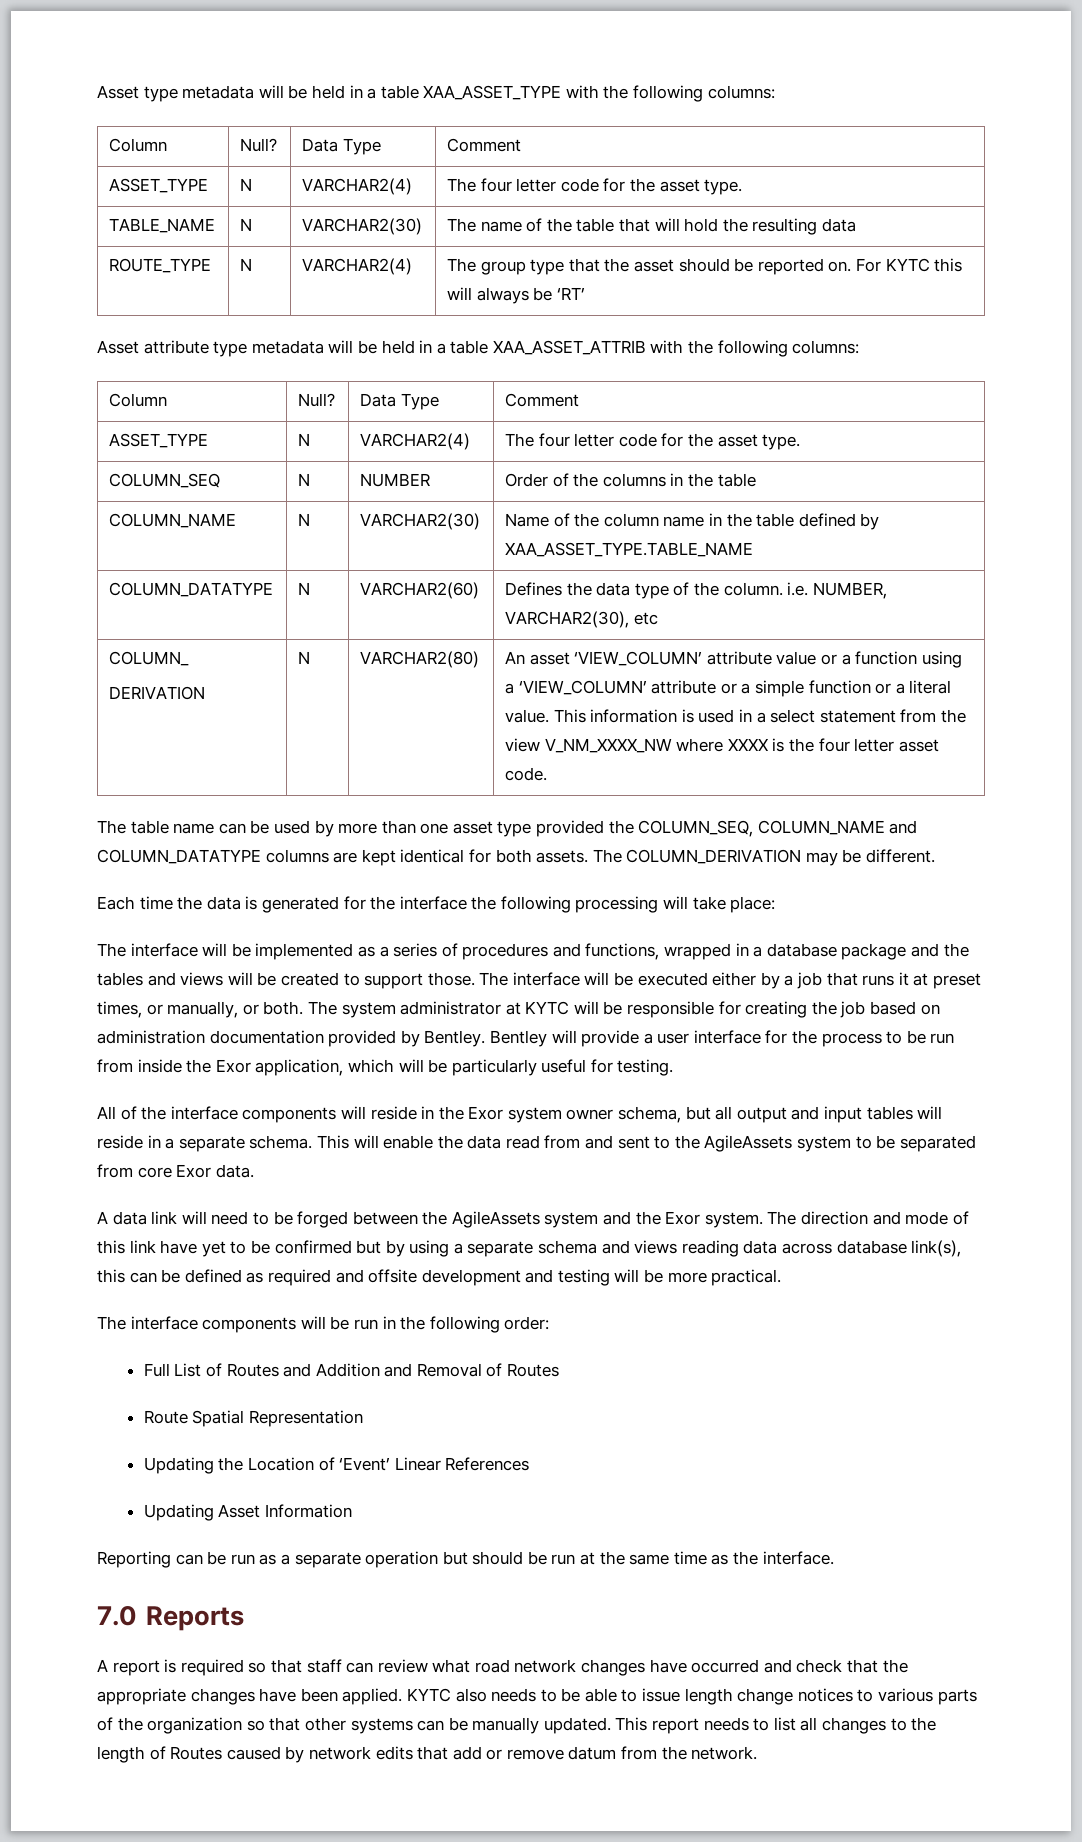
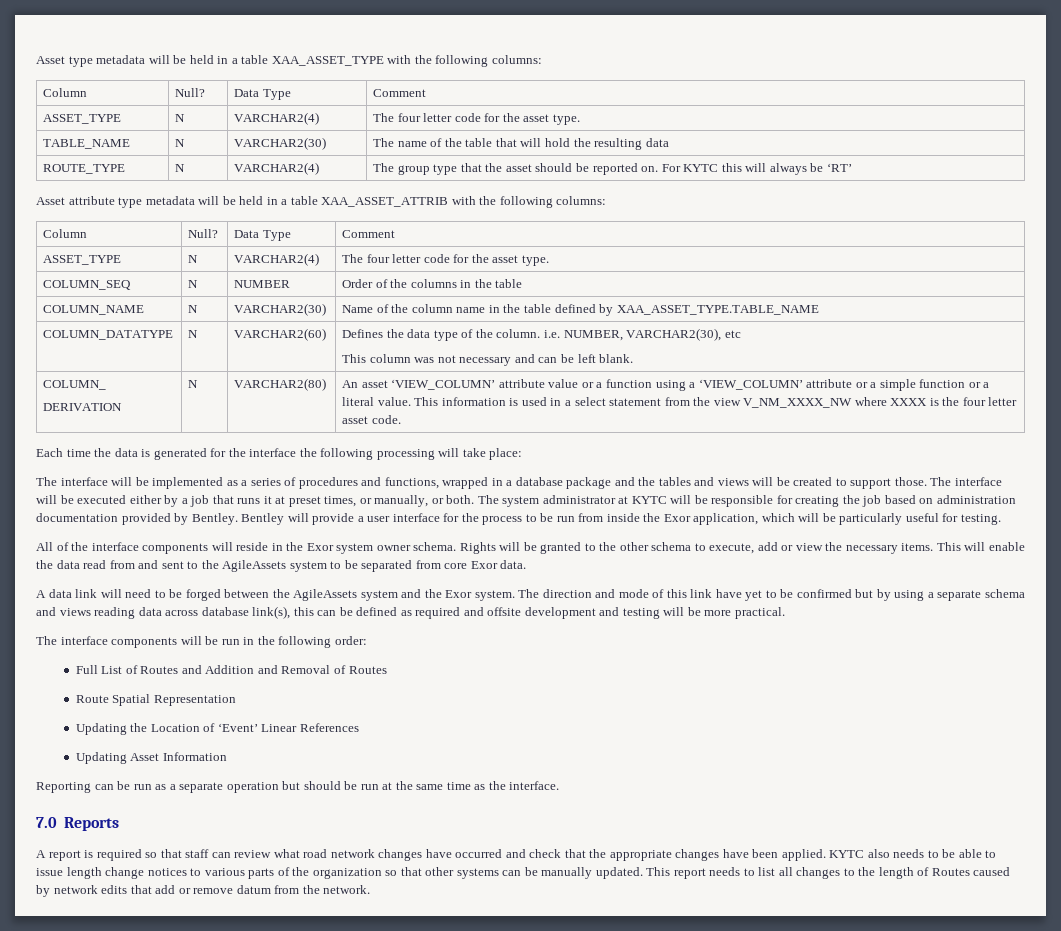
(658, 618) none -> [342,354,634,366] // This column was not necessary and can be left blank.
[97,820,918,837] [97,849,936,866] // The table name can be used by more than one asset type provided the COLUMN_SEQ, COLUMN_NAME and COLUMN_DATATYPE columns are kept identical for both assets. The COLUMN_DERIVATION may be different. -> (401, 419) none
[618,1106,943,1123] [97,1135,313,1152] schema, but all output and input tables will reside in a separate schema. -> [413,542,934,554] schema. Rights will be granted to the other schema to execute, add or view the necessary items.

